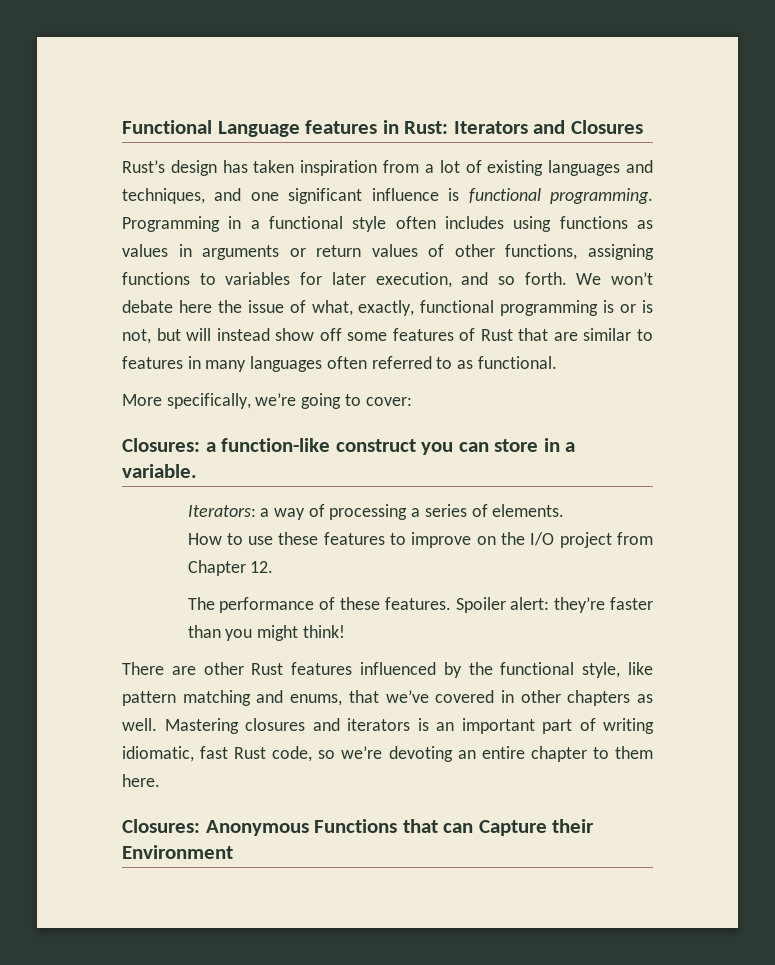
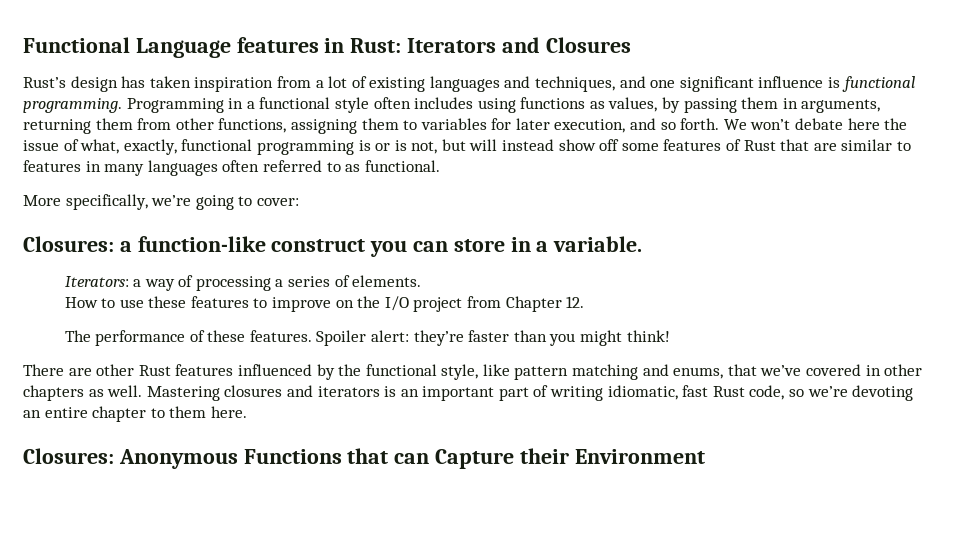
[122,244,445,260] values in arguments or return values of -> [608,97,881,113] [23,118,172,134] values, by passing them in arguments, returning them from
[122,272,190,285] functions -> [361,118,399,130] them

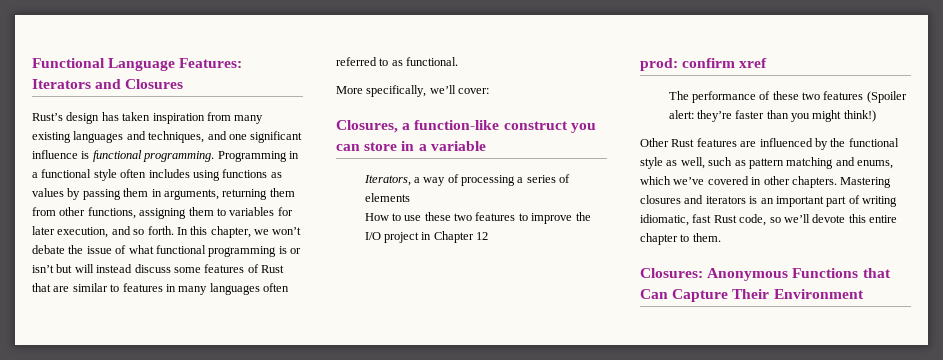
[236,37,402,53] features in Rust: -> [179,58,243,68] Features:
[315,76,367,88] a lot of -> [234,115,264,124] many
[608,97,658,112] values, -> [32,188,64,197] values
[723,119,747,130] We -> [176,226,269,238] In this chapter, we
[847,118,880,130] here -> (65, 249) none
[80,139,177,155] what, exactly, -> [128,245,154,254] what
[394,140,438,154] is not, -> [32,265,54,273] isn’t
[558,139,620,151] show off -> [134,264,171,273] discuss
[151,195,253,210] we’re going to -> [429,85,456,94] we’ll
[23,236,114,252] Closures: -> [336,120,398,133] Closures,
[553,236,643,252] [64,276,129,287] variable. // Iterators: -> [430,141,486,151] [363,175,411,186] variable // Iterators,
[352,275,422,287] elements. -> [364,193,410,202] elements
(187, 302) none -> [454,213,473,221] two
[335,300,354,308] on -> (573, 218) none
[467,296,585,312] from Chapter 12. -> [421,231,489,243] [640,58,768,71] in Chapter 12 // prod: confirm xref
[249,330,367,346] features. Spoiler -> [802,91,907,103] two features (Spoiler
[626,330,670,342] [23,364,135,376] think! // There are other -> [843,110,876,122] [640,138,669,147] think!) // Other
(234, 370) none -> [740,141,757,147] are
[441,364,510,380] style, like -> [640,157,746,169] style as well, such as
[727,364,757,376] that -> [640,176,671,185] which
[23,385,143,401] chapters as well. -> [791,176,837,188] chapters.
[807,385,914,401] [23,410,41,418] we’re devoting an -> [783,214,866,223] we’ll devote this
[169,406,247,418] them here. -> [692,233,721,242] them.
[394,448,569,469] can Capture their -> [640,289,770,302] Can Capture Their

